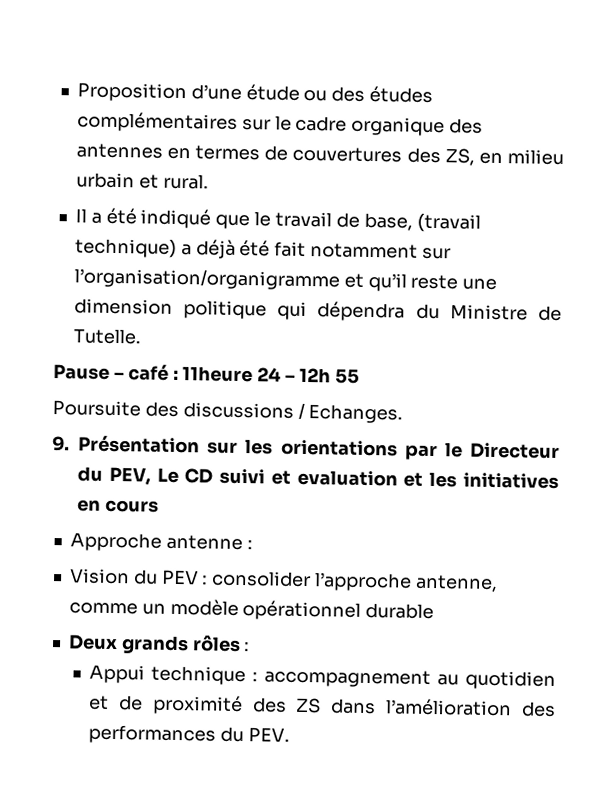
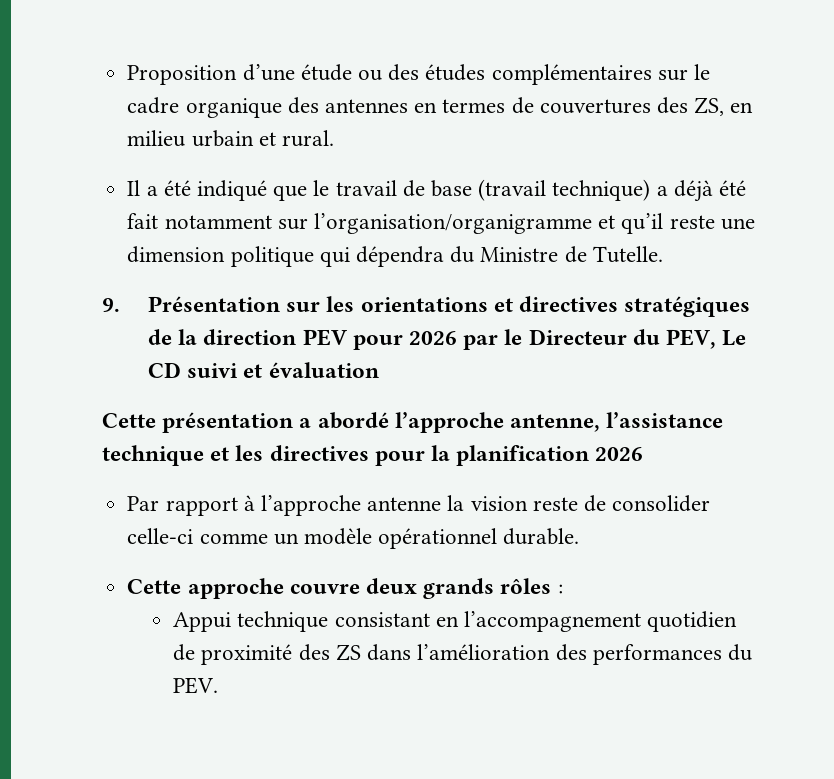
[363,212,413,231] base, -> [430,180,472,197] base
[53,364,360,384] [52,400,404,424] // Pause – café : 11heure 24 – 12h 55 // Poursuite des discussions / Echanges. -> (663, 254) none
(398, 448) none -> [493,296,751,317] [147,329,457,350] et directives stratégiques de la direction PEV pour 2026
[296,469,559,489] [77,499,159,513] [69,532,253,552] [69,568,498,593] [68,598,435,621] [67,634,118,651] evaluation et les initiatives en cours // Approche antenne : // Vision du PEV : consolider l’approche antenne, comme un modèle opérationnel durable // Deux -> [268,362,379,378] [102,412,724,433] [102,445,644,466] [127,495,711,516] [127,528,580,549] [127,578,417,599] évaluation // Cette présentation a abordé l’approche antenne, l’assistance technique et les directives pour la planification 2026 // Par rapport à l’approche antenne la vision reste de consolider celle-ci comme un modèle opérationnel durable. // Cette approche couvre deux
[251,668,556,690] [88,695,109,710] : accompagnement au quotidien et -> [334,611,738,632] consistant en l’accompagnement quotidien

